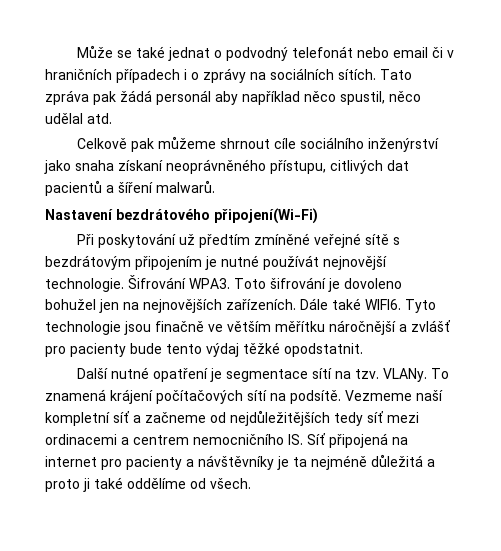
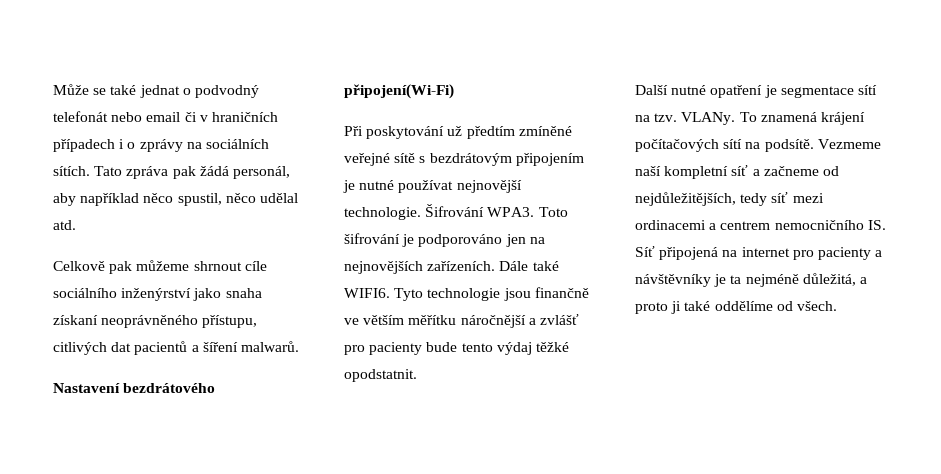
[156,90,211,105] personál -> [232,166,290,179] personál,
[263,255,319,270] používát -> [398,180,454,193] používat
[344,278,402,289] [45,299,96,310] dovoleno bohužel -> [418,234,503,247] podporováno
[155,321,204,332] finačně -> [534,287,589,298] finančně
[230,410,330,426] nejdůležitějších -> [635,192,736,206] nejdůležitějších,
[371,454,423,467] důležitá -> [802,273,856,286] důležitá,

